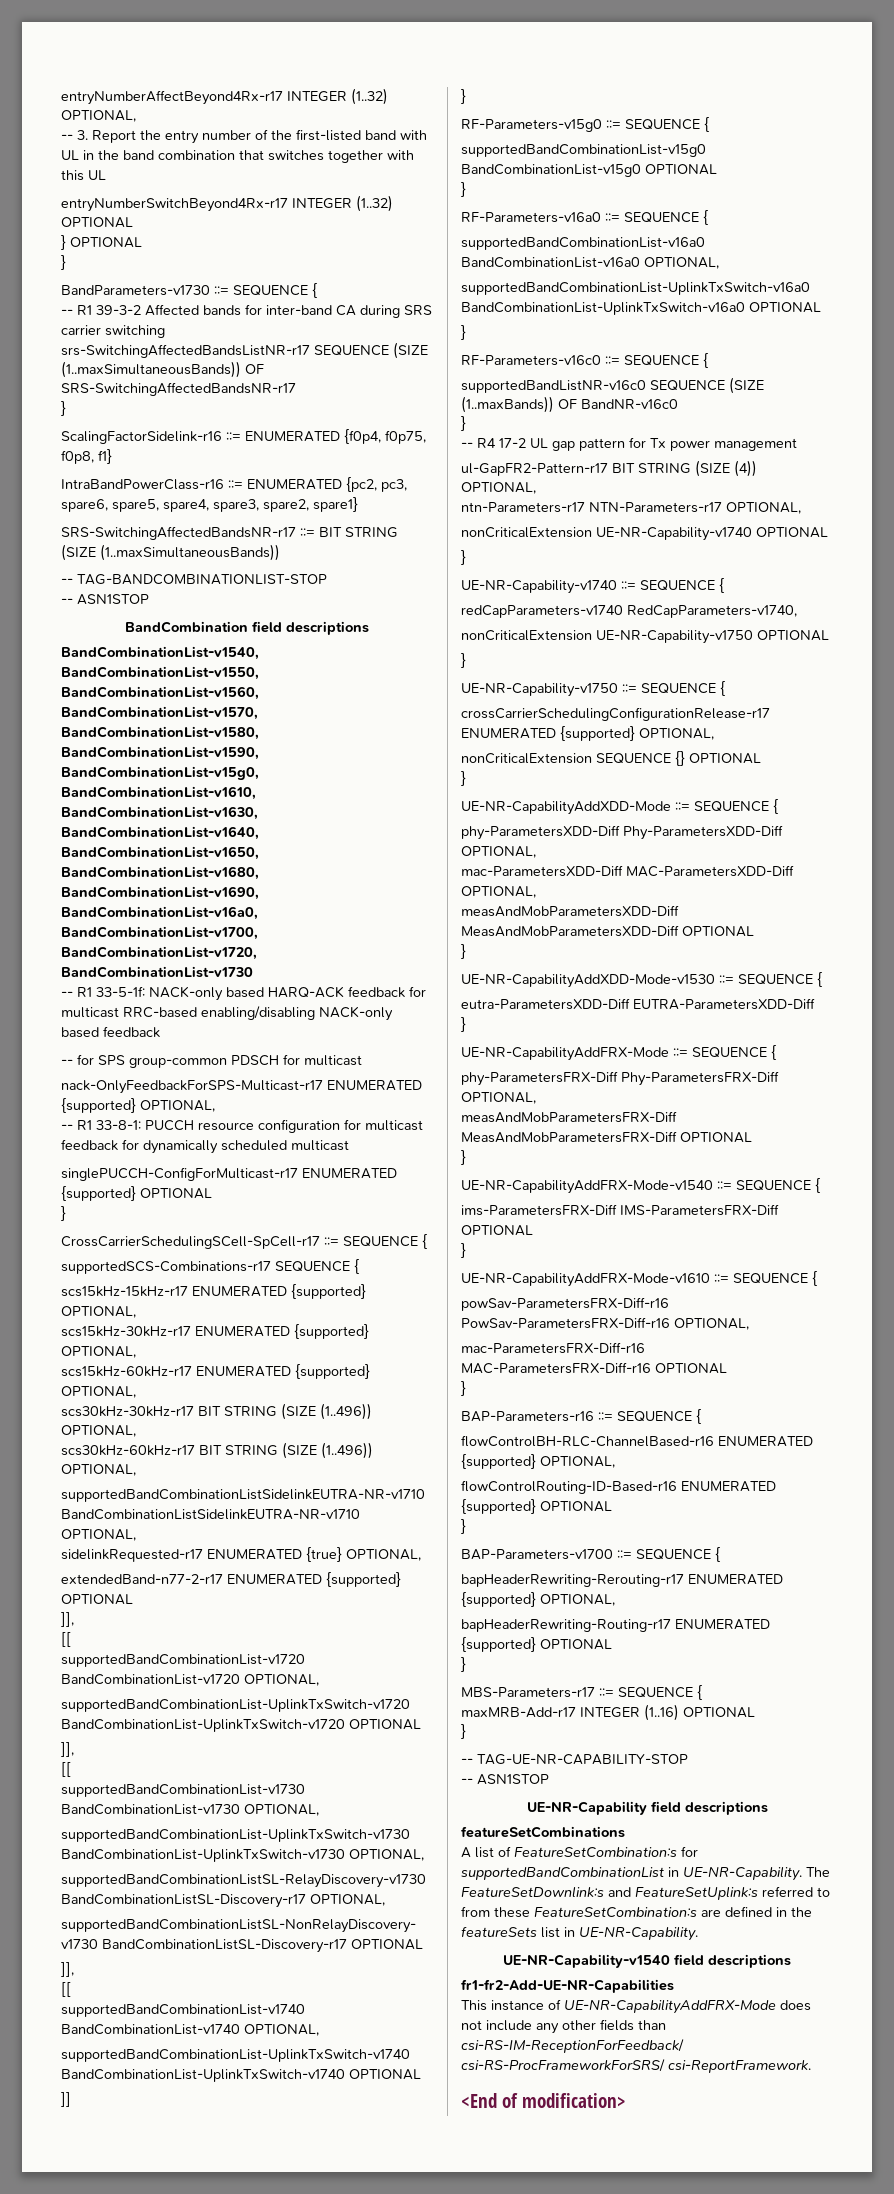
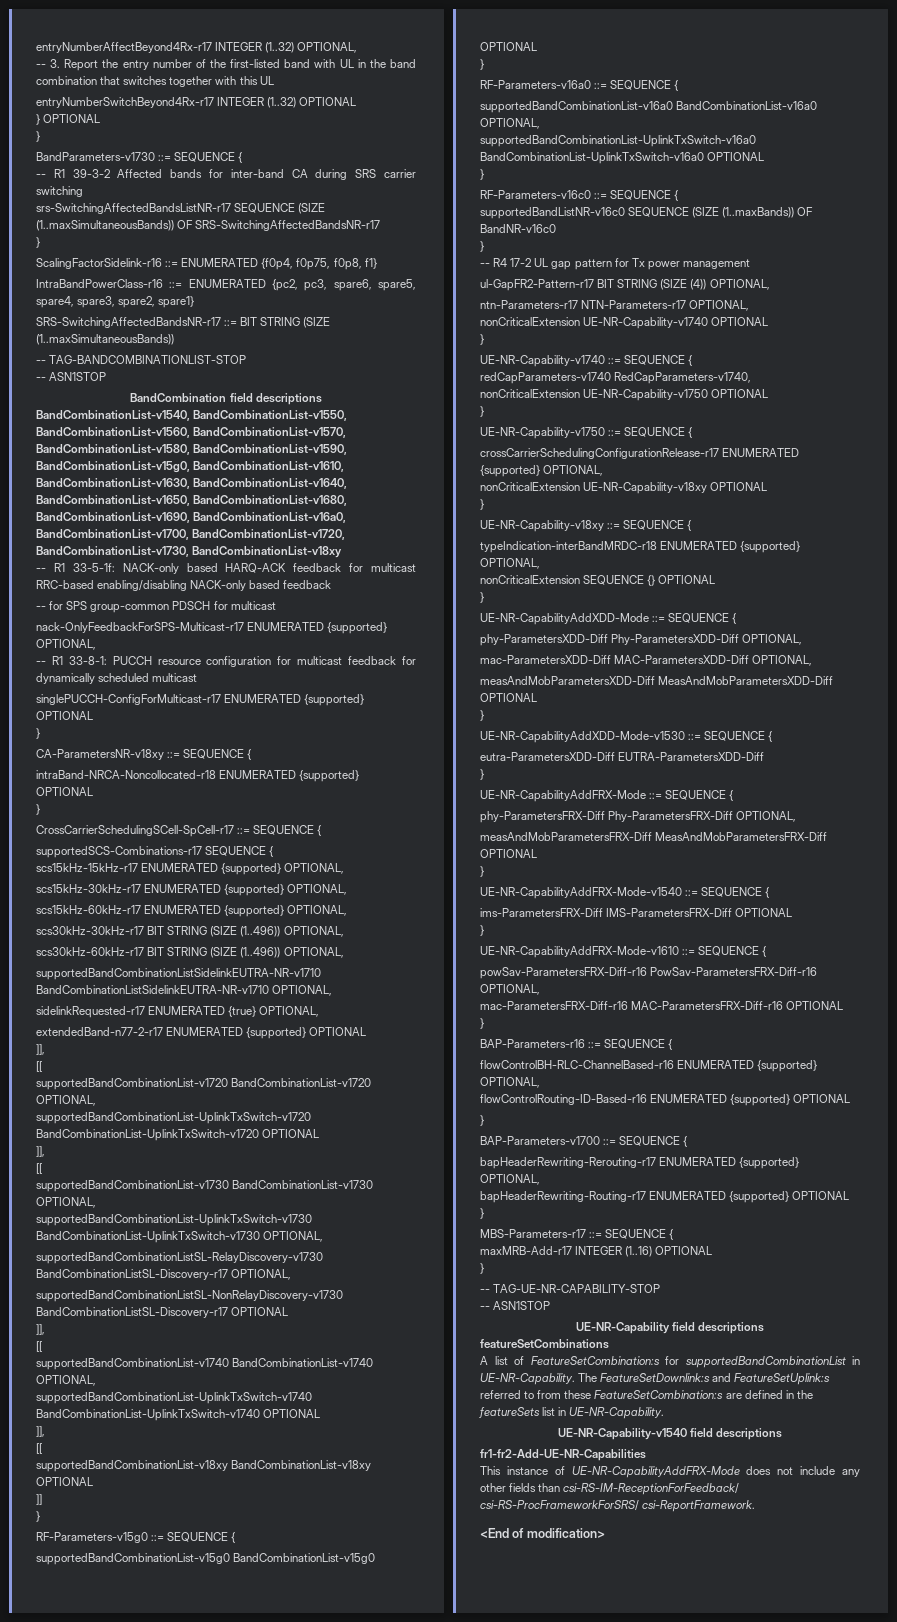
[61,966,253,978] BandCombinationList-v1730 -> [36,546,343,558] BandCombinationList-v1730, BandCombinationList-v18xy
(66, 1213) none -> [36,749,252,760] [36,770,360,782] [36,787,93,796] [36,804,40,815] // CA-ParametersNR-v18xy ::= SEQUENCE { // intraBand-NRCA-Noncollocated-r18 ENUMERATED {supported} OPTIONAL // }
(421, 2074) none -> [36,1426,45,1437] [36,1443,42,1454] [36,1460,372,1472] [36,1477,93,1486] // ]], // [[ // supportedBandCombinationList-v18xy BandCombinationList-v18xy OPTIONAL
(714, 734) none -> [480,482,768,494] [480,499,484,510] [480,520,692,532] [480,541,801,553] [480,558,540,569] // nonCriticalExtension UE-NR-Capability-v18xy OPTIONAL // } // UE-NR-Capability-v18xy ::= SEQUENCE { // typeIndication-interBandMRDC-r18 ENUMERATED {supported} OPTIONAL,

